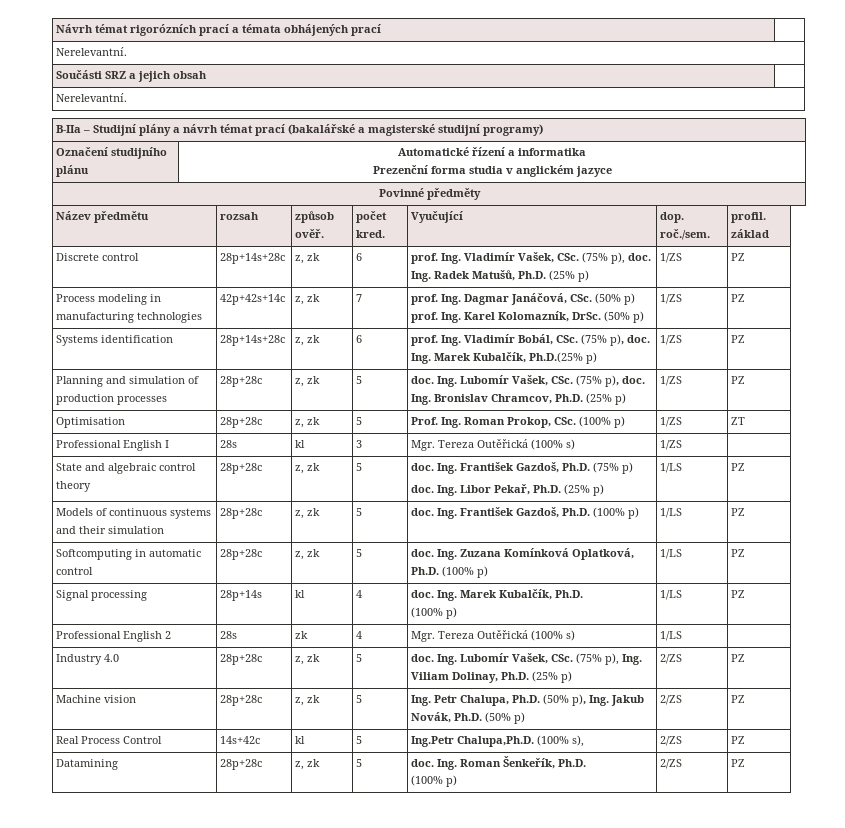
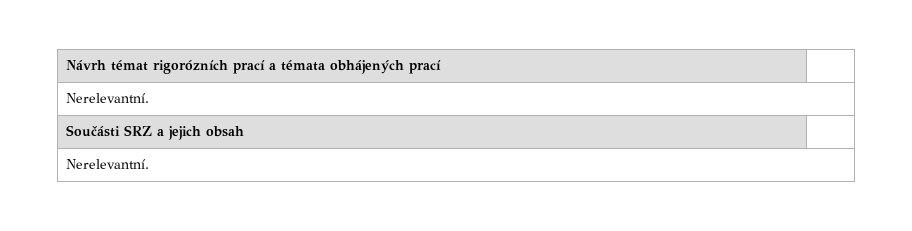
[56,124,544,136] [56,147,168,159] [56,165,90,177] [398,147,586,156] [372,165,612,177] [378,188,481,200] [56,211,150,223] [220,212,260,220] [295,211,335,223] [295,229,325,238] [356,211,388,223] [356,230,386,238] [411,211,464,223] [660,212,685,223] [660,229,711,240] [731,212,767,223] [731,229,770,238] [56,253,140,261] [220,253,286,264] [295,253,321,264] [356,253,363,261] [411,252,652,264] [411,270,590,282] [660,253,683,263] [731,253,746,261] [56,294,162,305] [56,312,203,323] [220,294,286,305] [295,294,321,305] [356,294,363,302] [411,293,636,305] [411,311,645,323] [660,294,683,304] [731,294,746,302] [56,335,174,346] [220,335,286,346] [295,335,321,346] [356,335,363,343] [411,334,651,346] [411,352,598,364] [660,335,683,345] [731,335,746,343] [56,376,200,387] [56,394,168,405] [220,376,263,387] [295,376,321,387] [356,376,363,384] [411,375,646,387] [411,393,627,405] [660,376,683,386] [731,376,746,384] [56,417,126,428] [220,417,263,428] [295,417,321,428] [356,417,363,425] [411,416,626,428] [660,417,683,427] [731,417,746,425] [56,440,170,451] [220,440,238,448] [295,440,306,448] [356,440,363,448] [411,439,576,451] [660,440,683,450] [56,463,197,474] [56,481,92,492] [220,463,263,474] [295,463,321,474] [356,463,363,471] [411,462,634,474] [411,484,605,496] [660,463,683,473] [731,463,746,471] [56,508,212,519] [56,526,165,534] [220,508,263,519] [295,508,321,519] [356,508,363,516] [411,507,640,519] [660,508,683,518] [731,508,746,516] [56,549,202,560] [56,567,94,575] [220,549,263,560] [295,549,321,560] [356,549,363,557] [411,548,635,560] [411,566,489,578] [660,549,683,559] [731,549,746,557] [56,590,148,601] [220,590,263,601] [295,590,306,598] [356,590,363,598] [411,589,584,601] [411,607,458,619] [660,590,683,600] [731,590,746,598] [56,631,172,642] [220,631,238,639] [295,631,309,639] [356,631,363,639] [411,630,576,642] [660,631,683,641] [56,654,120,665] [220,654,263,665] [295,654,321,665] [356,654,363,662] [411,653,643,665] [411,671,573,683] [660,654,683,664] [731,654,746,662] [56,695,137,703] [220,695,263,706] [295,695,321,706] [356,695,363,703] [411,694,645,706] [411,712,526,724] [660,695,683,705] [731,695,746,703] [56,736,163,744] [220,736,261,744] [295,736,306,744] [356,736,363,744] [411,735,585,747] [660,736,683,746] [731,736,746,744] [56,759,119,770] [220,759,263,770] [295,759,321,770] [356,759,363,767] [411,756,587,770] [411,775,458,787] [660,759,683,769] [731,759,746,767] // B-IIa – Studijní plány a návrh témat prací (bakalářské a magisterské studijní programy) // Označení studijního plánu | Automatické řízení a informatika // Prezenční forma studia v anglickém jazyce // Povinné předměty // Název předmětu | rozsah | způsob ověř. | počet kred. | Vyučující | dop. roč./sem. | profil. základ // Discrete control | 28p+14s+28c | z, zk | 6 | prof. Ing. Vladimír Vašek, CSc. (75% p), doc. Ing. Radek Matušů, Ph.D. (25% p) | 1/ZS | PZ // Process modeling in manufacturing technologies | 42p+42s+14c | z, zk | 7 | prof. Ing. Dagmar Janáčová, CSc. (50% p) prof. Ing. Karel Kolomazník, DrSc. (50% p) | 1/ZS | PZ // Systems identification | 28p+14s+28c | z, zk | 6 | prof. Ing. Vladimír Bobál, CSc. (75% p), doc. Ing. Marek Kubalčík, Ph.D.(25% p) | 1/ZS | PZ // Planning and simulation of production processes | 28p+28c | z, zk | 5 | doc. Ing. Lubomír Vašek, CSc. (75% p), doc. Ing. Bronislav Chramcov, Ph.D. (25% p) | 1/ZS | PZ // Optimisation | 28p+28c | z, zk | 5 | Prof. Ing. Roman Prokop, CSc. (100% p) | 1/ZS | ZT // Professional English I | 28s | kl | 3 | Mgr. Tereza Outěřická (100% s) | 1/ZS | // State and algebraic control theory | 28p+28c | z, zk | 5 | doc. Ing. František Gazdoš, Ph.D. (75% p) // doc. Ing. Libor Pekař, Ph.D. (25% p) | 1/LS | PZ // Models of continuous systems and their simulation | 28p+28c | z, zk | 5 | doc. Ing. František Gazdoš, Ph.D. (100% p) | 1/LS | PZ // Softcomputing in automatic control | 28p+28c | z, zk | 5 | doc. Ing. Zuzana Komínková Oplatková, Ph.D. (100% p) | 1/LS | PZ // Signal processing | 28p+14s | kl | 4 | doc. Ing. Marek Kubalčík, Ph.D. // (100% p) | 1/LS | PZ // Professional English 2 | 28s | zk | 4 | Mgr. Tereza Outěřická (100% s) | 1/LS | // Industry 4.0 | 28p+28c | z, zk | 5 | doc. Ing. Lubomír Vašek, CSc. (75% p), Ing. Viliam Dolinay, Ph.D. (25% p) | 2/ZS | PZ // Machine vision | 28p+28c | z, zk | 5 | Ing. Petr Chalupa, Ph.D. (50% p), Ing. Jakub Novák, Ph.D. (50% p) | 2/ZS | PZ // Real Process Control | 14s+42c | kl | 5 | Ing.Petr Chalupa,Ph.D. (100% s), | 2/ZS | PZ // Datamining | 28p+28c | z, zk | 5 | doc. Ing. Roman Šenkeřík, Ph.D. // (100% p) | 2/ZS | PZ -> (149, 164) none

